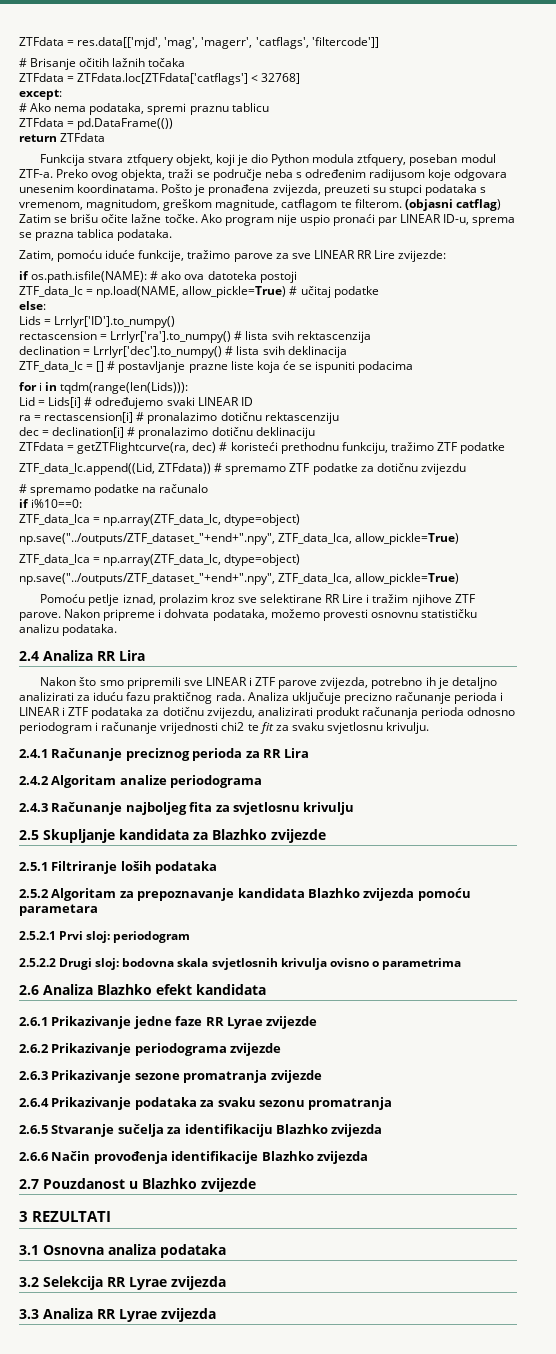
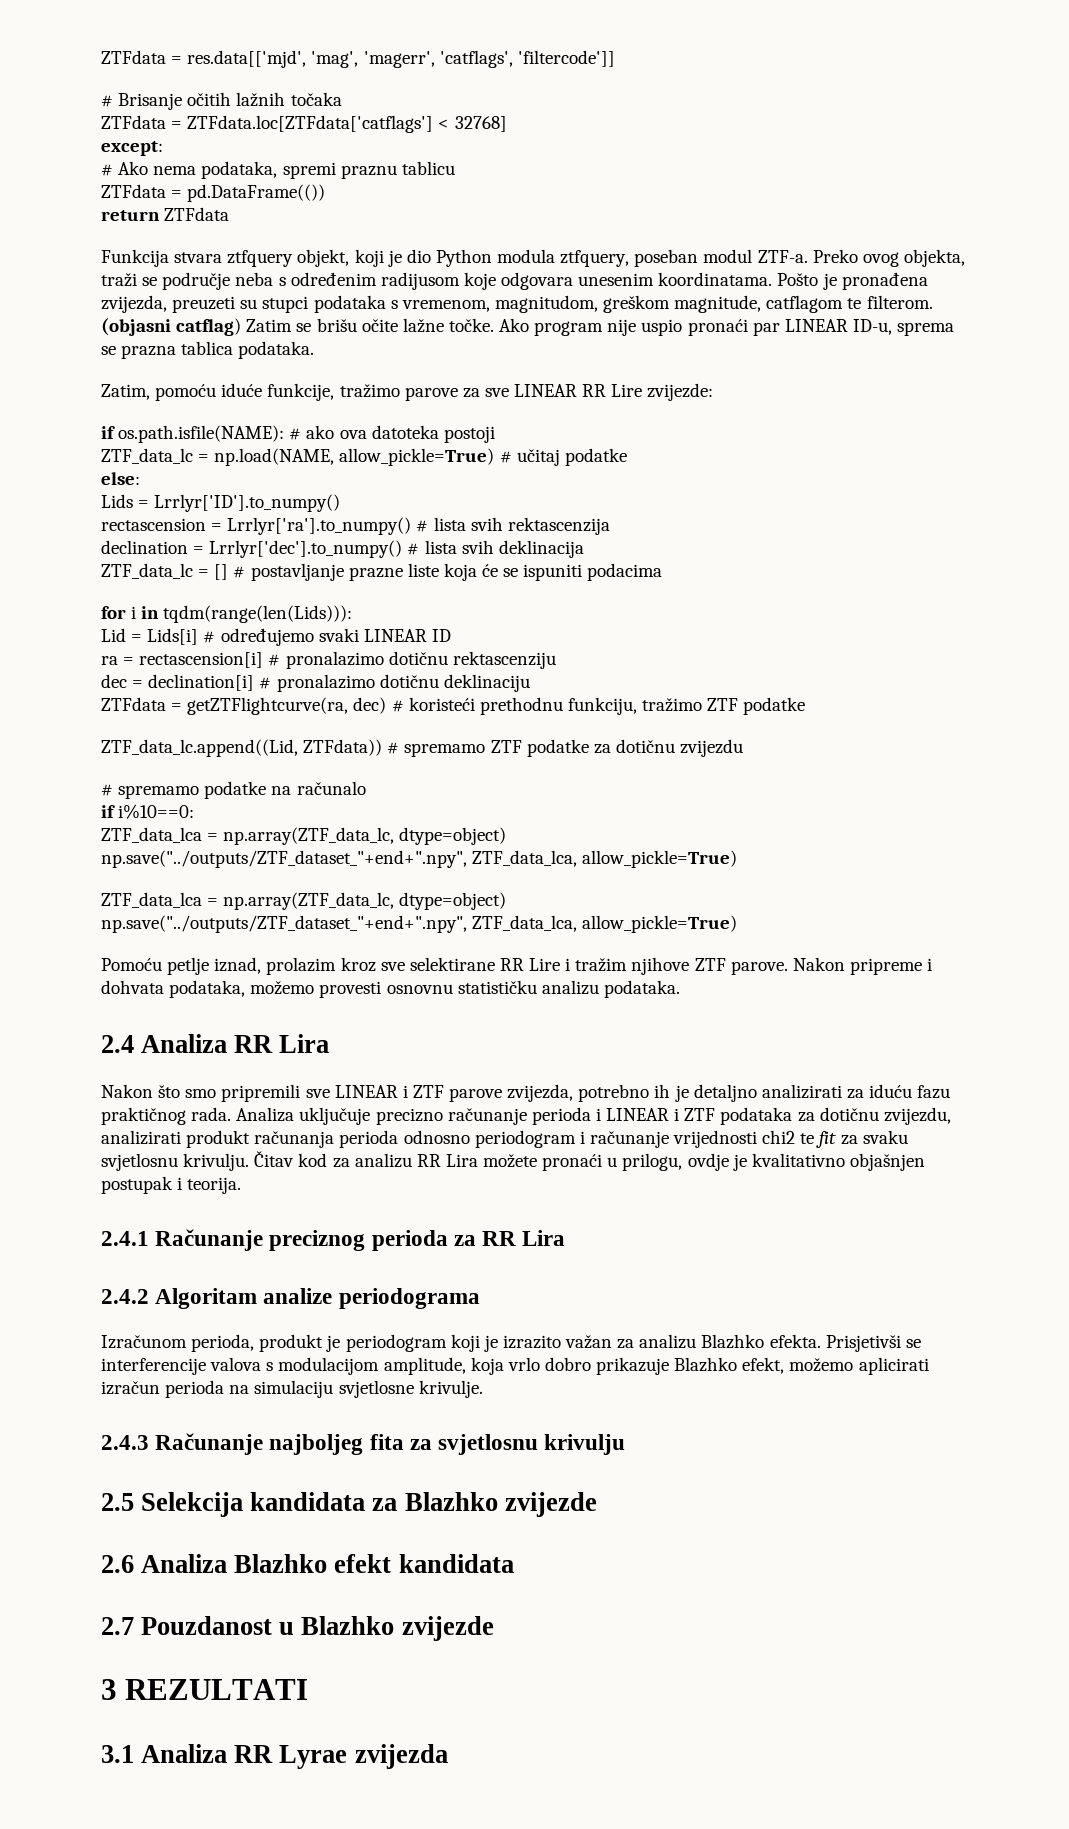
(430, 728) none -> [254,1151,925,1171] [101,1176,242,1194] Čitav kod za analizu RR Lira možete pronaći u prilogu, ovdje je kvalitativno objašnjen postupak i teorija.
(263, 781) none -> [101,1334,921,1352] [101,1357,929,1375] [101,1380,483,1398] // Izračunom perioda, produkt je periodogram koji je izrazito važan za analizu Blazhko efekta. Prisjetivši se interferencije valova s modulacijom amplitude, koja vrlo dobro prikazuje Blazhko efekt, možemo aplicirati izračun perioda na simulaciju svjetlosne krivulje.
[43,829,115,843] Skupljanje -> [141,1492,244,1517] Selekcija
[19,861,218,874] [19,888,471,901] [19,904,98,916] [19,931,191,943] [19,958,461,970] // 2.5.1 Filtriranje loših podataka // 2.5.2 Algoritam za prepoznavanje kandidata Blazhko zvijezda pomoću parametara // 2.5.2.1 Prvi sloj: periodogram // 2.5.2.2 Drugi sloj: bodovna skala svjetlosnih krivulja ovisno o parametrima -> (597, 1504) none
[19,1016,318,1029] [19,1043,282,1056] [19,1070,322,1083] [19,1097,393,1110] [19,1124,383,1137] [19,1151,368,1164] // 2.6.1 Prikazivanje jedne faze RR Lyrae zvijezde // 2.6.2 Prikazivanje periodograma zvijezde // 2.6.3 Prikazivanje sezone promatranja zvijezde // 2.6.4 Prikazivanje podataka za svaku sezonu promatranja // 2.6.5 Stvaranje sučelja za identifikaciju Blazhko zvijezda // 2.6.6 Način provođenja identifikacije Blazhko zvijezda -> (514, 1563) none
[43,1244,226,1258] [19,1276,226,1290] [19,1309,39,1319] Osnovna analiza podataka // 3.2 Selekcija RR Lyrae zvijezda // 3.3 -> (134, 1754) none

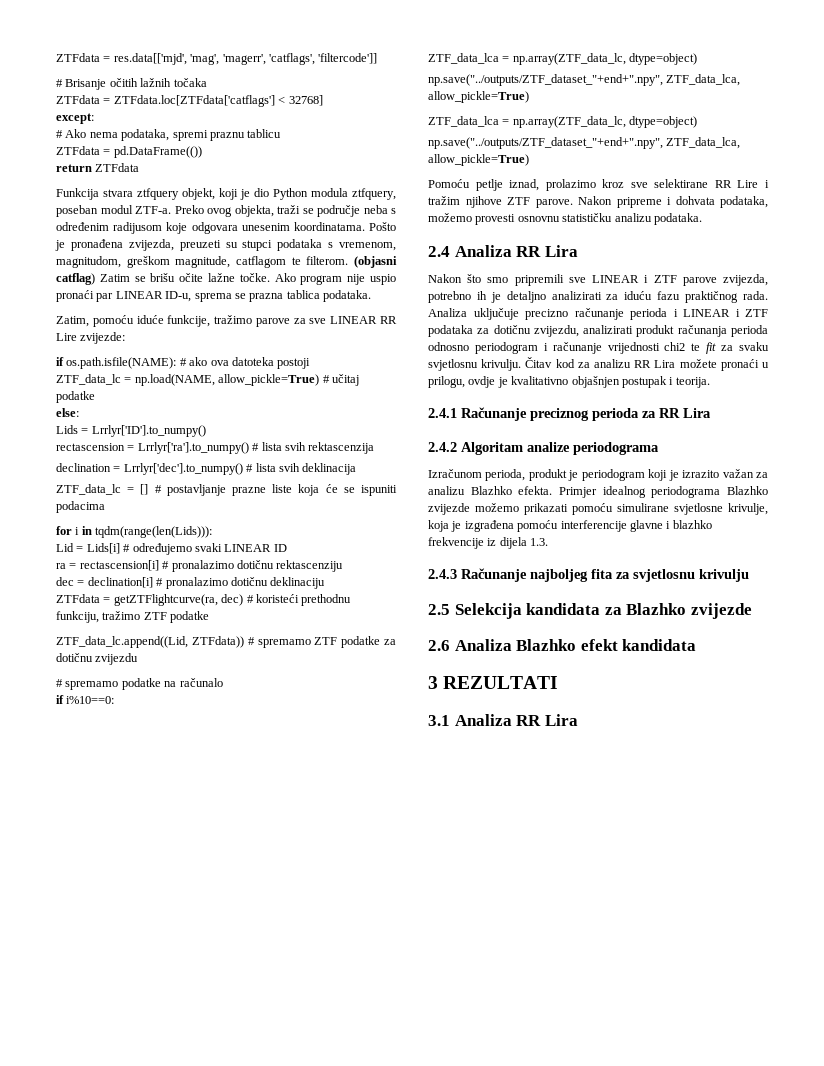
[266,957,337,975] prolazim -> [545,179,596,191] prolazimo
[825,1335,921,1352] [101,1357,929,1375] [101,1380,483,1398] Prisjetivši se interferencije valova s modulacijom amplitude, koja vrlo dobro prikazuje Blazhko efekt, možemo aplicirati izračun perioda na simulaciju svjetlosne krivulje. -> [559,486,768,498] [428,503,768,515] [428,520,712,532] [428,537,549,549] Primjer idealnog periodograma Blazhko zvijezde možemo prikazati pomoću simulirane svjetlosne krivulje, koja je izgrađena pomoću interferencije glavne i blazhko frekvencije iz dijela 1.3.
[101,1616,494,1641] // 2.7 Pouzdanost u Blazhko zvijezde -> (697, 645) none
[279,1744,448,1769] Lyrae zvijezda -> [544,714,578,726] Lira

